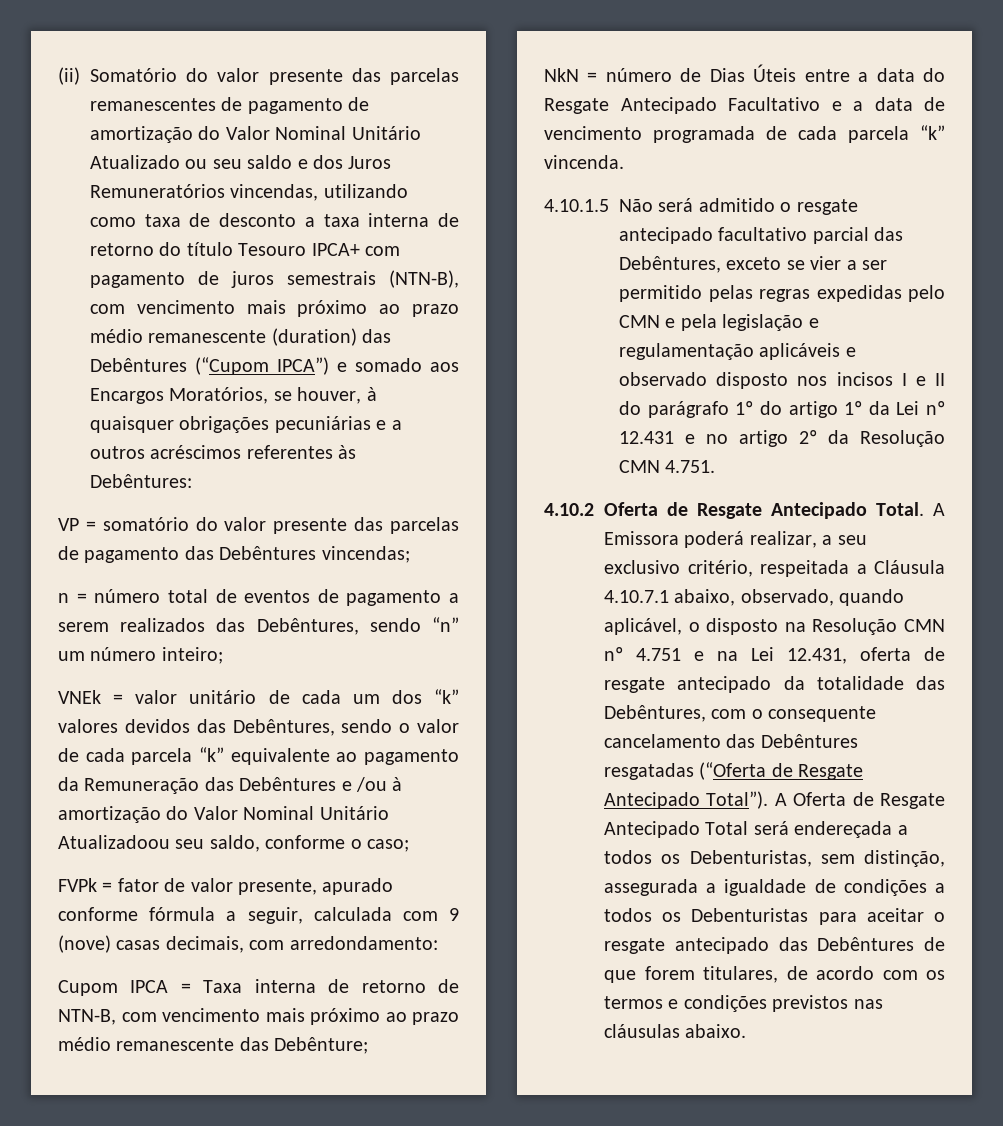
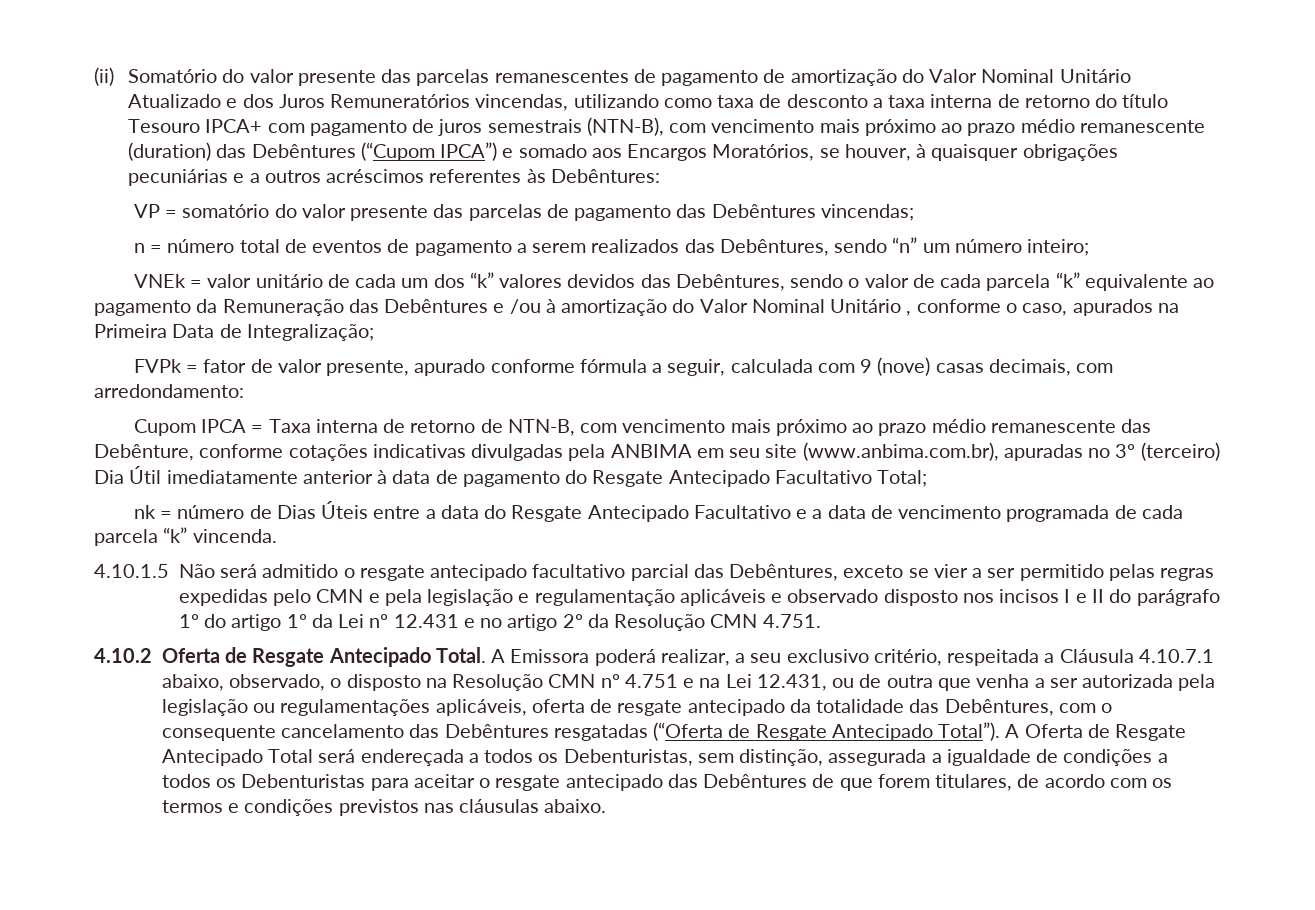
[185,155,293,169] ou seu saldo -> (221, 101) none
[58,835,409,852] Atualizadoou seu saldo, conforme o caso; -> [906,299,1179,316] [94,324,374,341] , conforme o caso, apurados na Primeira Data de Integralização;
[274,1037,369,1054] [544,68,579,82] Debênture; // NkN -> [94,442,1220,461] [94,466,928,487] [133,505,156,519] Debênture, conforme cotações indicativas divulgadas pela ANBIMA em seu site (www.anbima.com.br), apuradas no 3º (terceiro) Dia Útil imediatamente anterior à data de pagamento do Resgate Antecipado Facultativo Total; // nk
[839,589,905,606] [604,618,682,635] quando aplicável, -> (326, 682) none
(847, 656) none -> [832,674,1216,691] [161,699,527,716] ou de outra que venha a ser autorizada pela legislação ou regulamentações aplicáveis,

